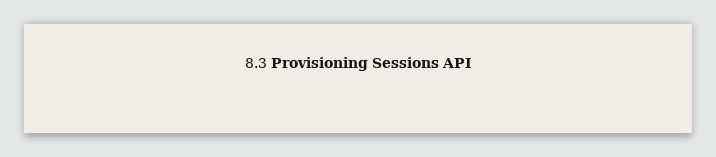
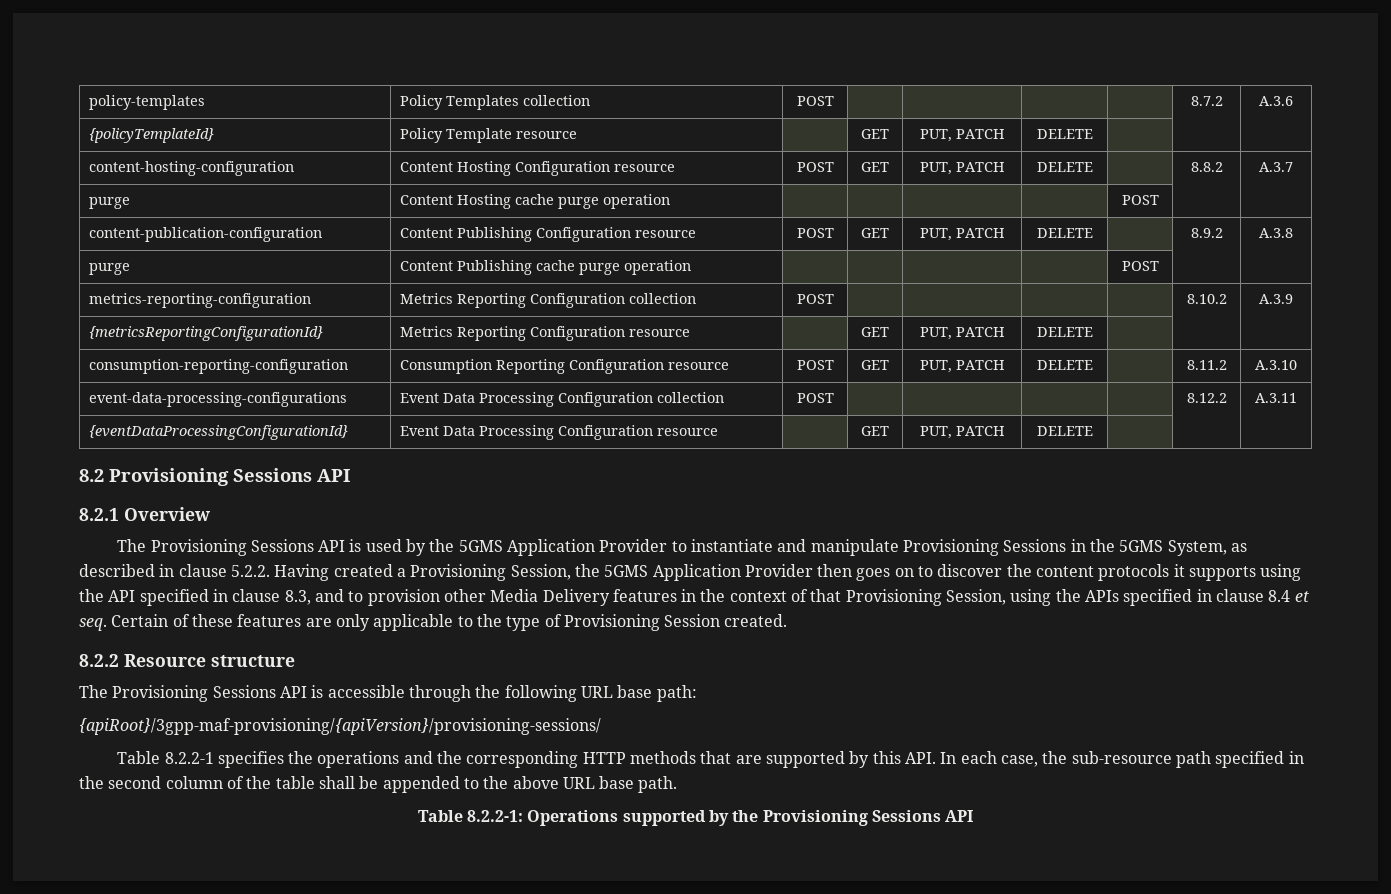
[244,58,267,68] 8.3 -> [89,95,206,110] [400,95,591,110] [796,96,834,106] [1190,96,1223,106] [1259,96,1293,106] [89,128,215,143] [400,128,578,143] [861,129,889,139] [919,129,1005,142] [1036,129,1093,139] [89,161,295,176] [400,161,676,176] [796,162,834,172] [861,162,889,172] [919,162,1005,175] [1036,162,1093,172] [1190,162,1223,172] [1259,162,1293,172] [89,197,131,209] [400,194,671,209] [1121,195,1159,205] [89,227,323,242] [400,227,697,242] [796,228,834,238] [861,228,889,238] [919,228,1005,241] [1036,228,1093,238] [1190,228,1223,238] [1259,228,1293,238] [89,263,131,275] [400,260,692,275] [1121,261,1159,271] [89,293,312,308] [400,293,697,308] [796,294,834,304] [1186,294,1227,304] [1259,294,1293,304] [89,326,324,341] [400,326,691,341] [861,327,889,337] [919,327,1005,340] [1036,327,1093,337] [89,359,349,374] [400,359,730,374] [796,360,834,370] [861,360,889,370] [919,360,1005,373] [1036,360,1093,370] [1186,360,1227,370] [1255,360,1297,370] [89,392,348,407] [400,392,725,407] [796,393,834,403] [1186,393,1227,403] [1255,393,1297,403] [89,425,349,440] [400,425,719,440] [861,426,889,436] [919,426,1005,439] [1036,426,1093,436] [79,468,350,486] [79,507,210,521] [117,539,1247,556] [79,564,1302,581] [79,589,1309,606] [79,614,788,631] [79,654,295,667] [79,685,697,702] [79,718,601,735] [117,751,1304,768] [79,776,678,793] [417,810,759,826] policy-templates | Policy Templates collection | POST | | | | | 8.7.2 | A.3.6 // {policyTemplateId} | Policy Template resource | | GET | PUT, PATCH | DELETE | | | // content-hosting-configuration | Content Hosting Configuration resource | POST | GET | PUT, PATCH | DELETE | | 8.8.2 | A.3.7 // purge | Content Hosting cache purge operation | | | | | POST | | // content-publication-configuration | Content Publishing Configuration resource | POST | GET | PUT, PATCH | DELETE | | 8.9.2 | A.3.8 // purge | Content Publishing cache purge operation | | | | | POST | | // metrics-reporting-configuration | Metrics Reporting Configuration collection | POST | | | | | 8.10.2 | A.3.9 // {metricsReportingConfigurationId} | Metrics Reporting Configuration resource | | GET | PUT, PATCH | DELETE | | | // consumption-reporting-configuration | Consumption Reporting Configuration resource | POST | GET | PUT, PATCH | DELETE | | 8.11.2 | A.3.10 // event-data-processing-configurations | Event Data Processing Configuration collection | POST | | | | | 8.12.2 | A.3.11 // {eventDataProcessingConfigurationId} | Event Data Processing Configuration resource | | GET | PUT, PATCH | DELETE | | | // 8.2 Provisioning Sessions API // 8.2.1 Overview // The Provisioning Sessions API is used by the 5GMS Application Provider to instantiate and manipulate Provisioning Sessions in the 5GMS System, as described in clause 5.2.2. Having created a Provisioning Session, the 5GMS Application Provider then goes on to discover the content protocols it supports using the API specified in clause 8.3, and to provision other Media Delivery features in the context of that Provisioning Session, using the APIs specified in clause 8.4 et seq. Certain of these features are only applicable to the type of Provisioning Session created. // 8.2.2 Resource structure // The Provisioning Sessions API is accessible through the following URL base path: // {apiRoot}/3gpp-maf-provisioning/{apiVersion}/provisioning-sessions/ // Table 8.2.2-1 specifies the operations and the corresponding HTTP methods that are supported by this API. In each case, the sub-resource path specified in the second column of the table shall be appended to the above URL base path. // Table 8.2.2-1: Operations supported by the

